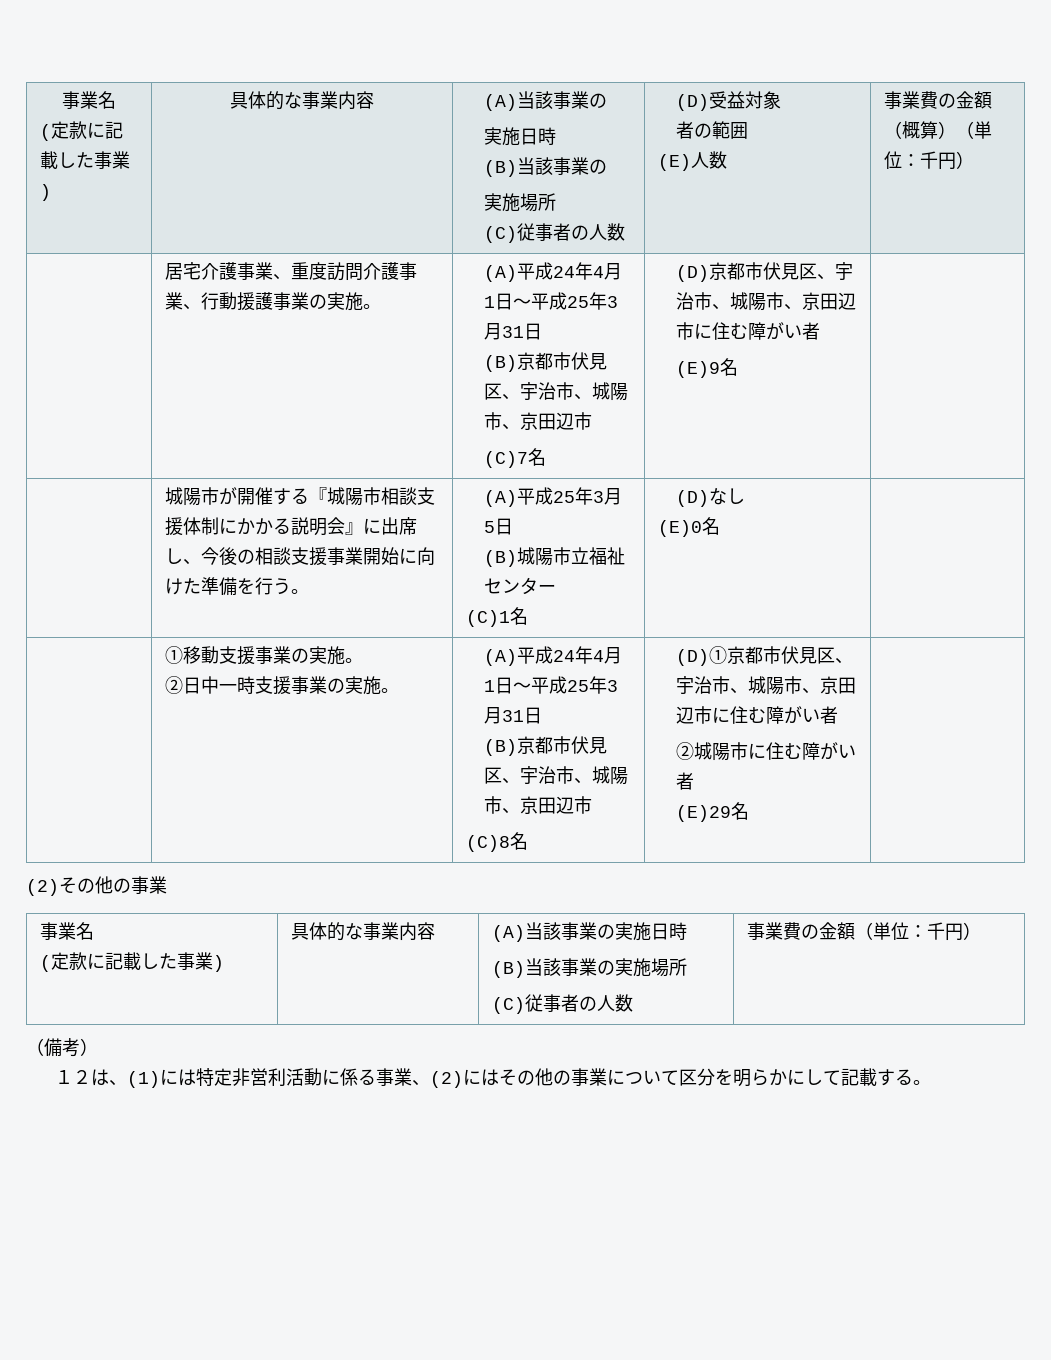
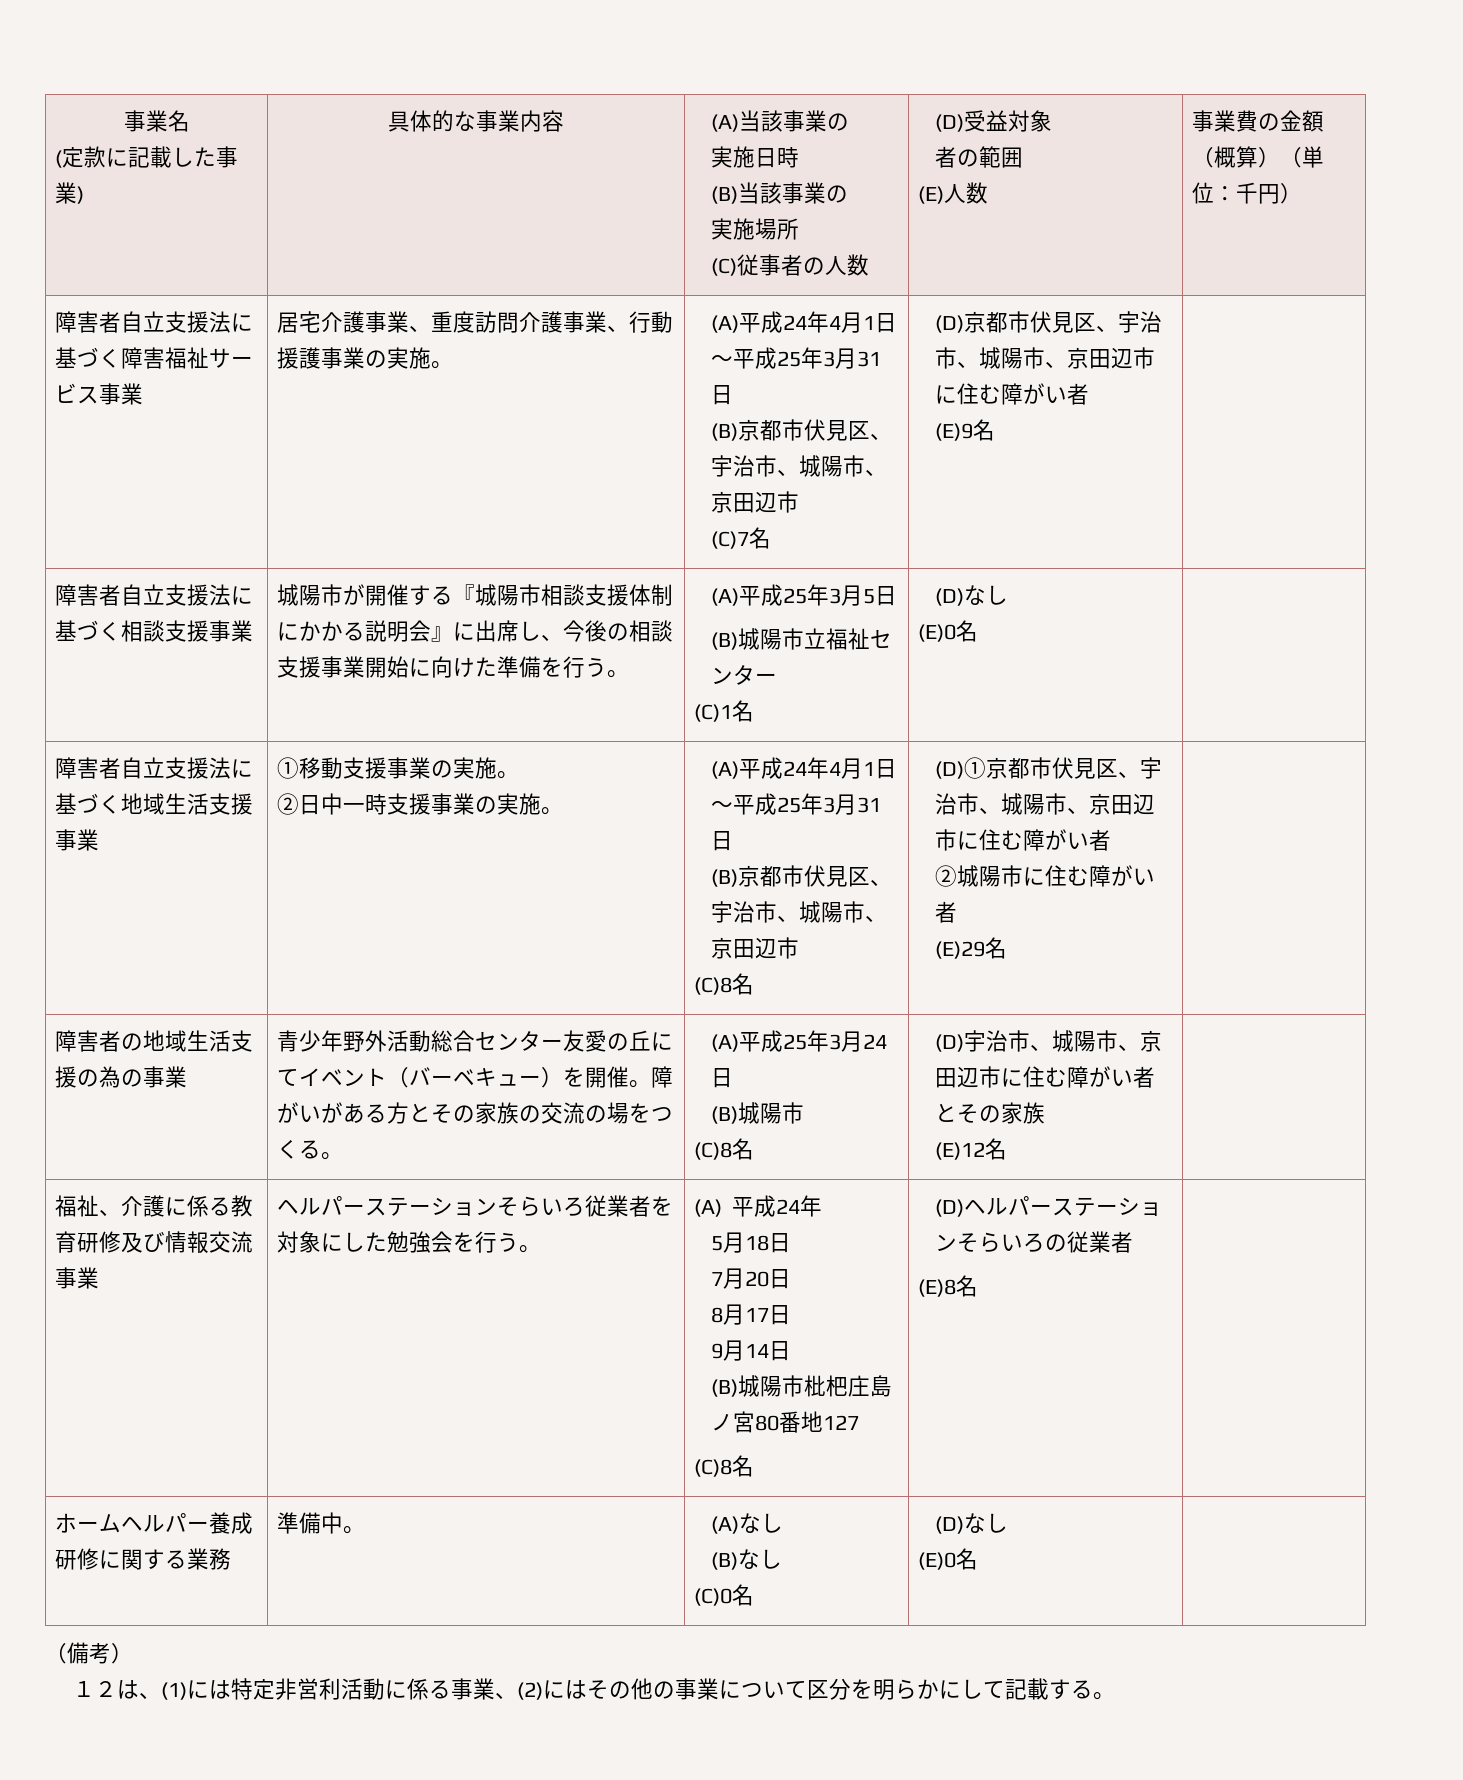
(975, 160) none -> [54,311,253,333] [54,347,253,369] [54,383,143,405] 障害者自立支援法に基づく障害福祉サービス事業
(738, 367) none -> [54,584,253,606] [54,620,253,642] 障害者自立支援法に基づく相談支援事業
(721, 526) none -> [54,757,253,779] [54,793,253,815] [54,829,99,851] 障害者自立支援法に基づく地域生活支援事業
[26,876,167,896] [40,922,95,940] [40,952,225,972] [291,922,436,941] [492,922,688,942] [492,958,688,978] [492,994,634,1014] [747,922,982,941] // (2)その他の事業 // 事業名 // (定款に記載した事業) | 具体的な事業内容 | (A)当該事業の実施日時 // (B)当該事業の実施場所 // (C)従事者の人数 | 事業費の金額（単位：千円） -> [54,1030,253,1052] [54,1066,187,1088] [276,1030,673,1052] [276,1066,673,1088] [276,1102,673,1124] [276,1140,343,1160] [710,1030,887,1052] [710,1068,733,1088] [710,1102,804,1124] [693,1138,754,1160] [934,1030,1162,1052] [934,1066,1155,1088] [934,1102,1045,1124] [934,1138,1007,1160] [54,1195,253,1217] [54,1231,253,1254] [54,1267,99,1289] [276,1195,673,1217] [276,1231,541,1253] [693,1195,823,1217] [710,1232,791,1253] [710,1268,791,1289] [710,1304,791,1325] [710,1340,791,1361] [710,1375,892,1397] [710,1411,859,1433] [693,1455,754,1477] [934,1196,1162,1217] [934,1231,1133,1253] [917,1275,978,1297] [54,1512,253,1534] [54,1548,231,1570] [276,1512,365,1534] [710,1513,783,1534] [710,1549,782,1570] [693,1584,754,1606] [934,1513,1008,1534] [917,1548,978,1570] // 障害者の地域生活支援の為の事業 | 青少年野外活動総合センター友愛の丘にてイベント（バーベキュー）を開催。障がいがある方とその家族の交流の場をつくる。 | (A)平成25年3月24日 // (B)城陽市 // (C)8名 | (D)宇治市、城陽市、京田辺市に住む障がい者とその家族 // (E)12名 | // 福祉、介護に係る教育研修及び情報交流事業 | ヘルパーステーションそらいろ従業者を対象にした勉強会を行う。 | (A)平成24年 // 5月18日 // 7月20日 // 8月17日 // 9月14日 // (B)城陽市枇杷庄島ノ宮80番地127 // (C)8名 | (D)ヘルパーステーションそらいろの従業者 // (E)8名 | // ホームヘルパー養成研修に関する業務 | 準備中。 | (A)なし // (B)なし // (C)0名 | (D)なし // (E)0名 |

